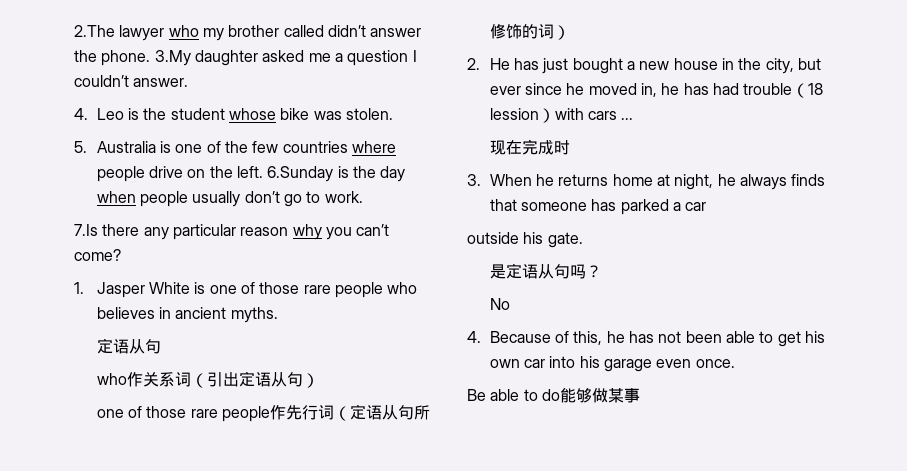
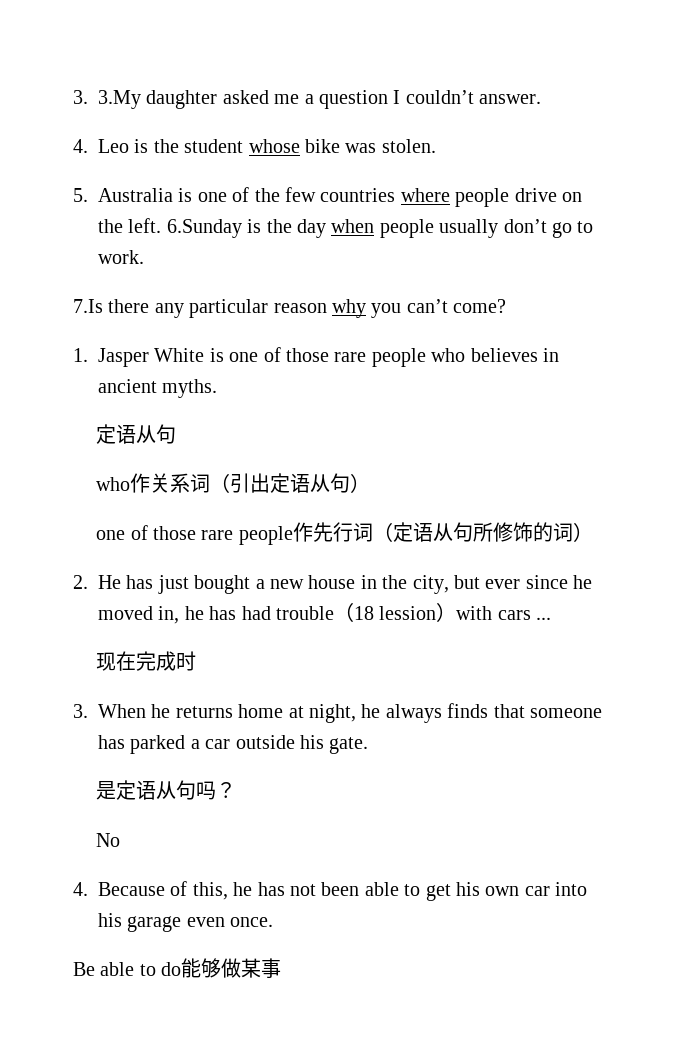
[74,25,422,41] [74,50,151,66] 2.The lawyer who my brother called didn’t answer the phone. -> [73,90,88,104] 3.
(707, 206) // -> (231, 744) none

